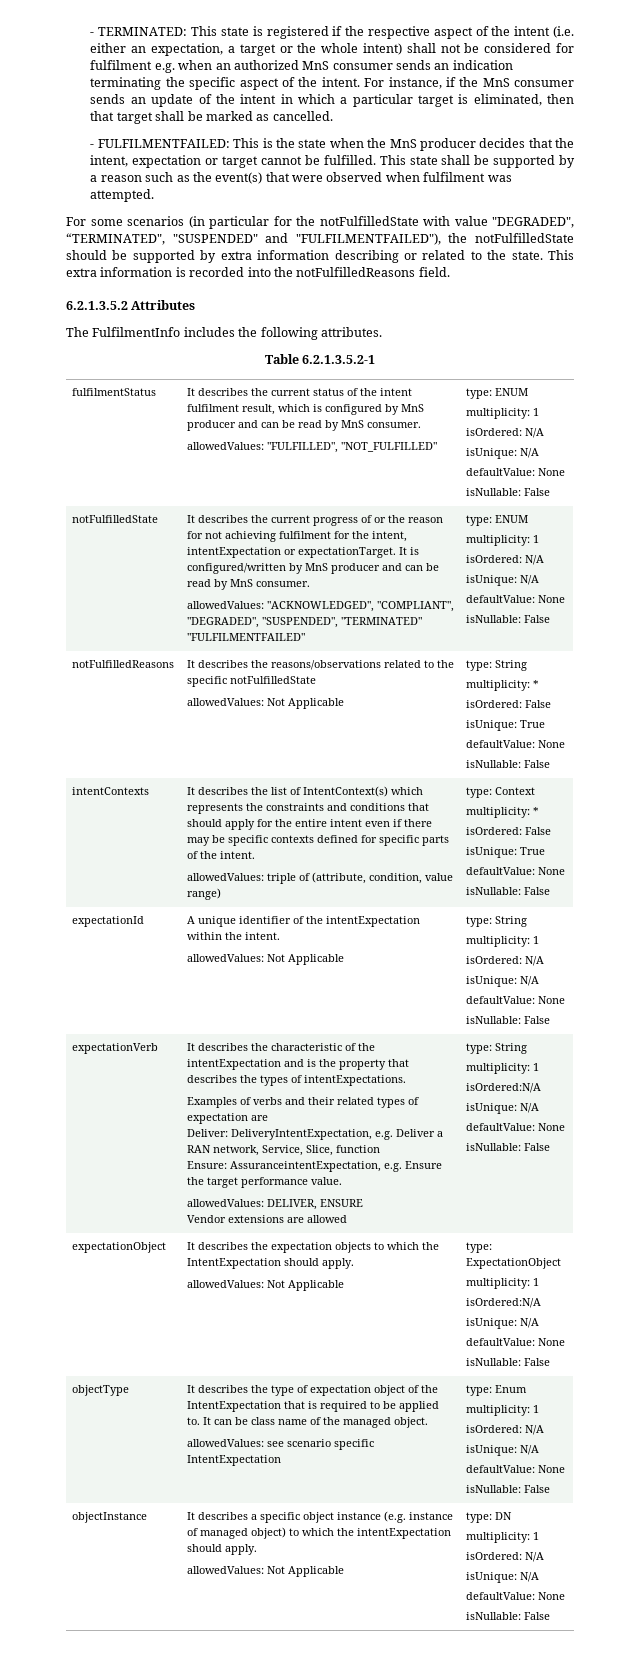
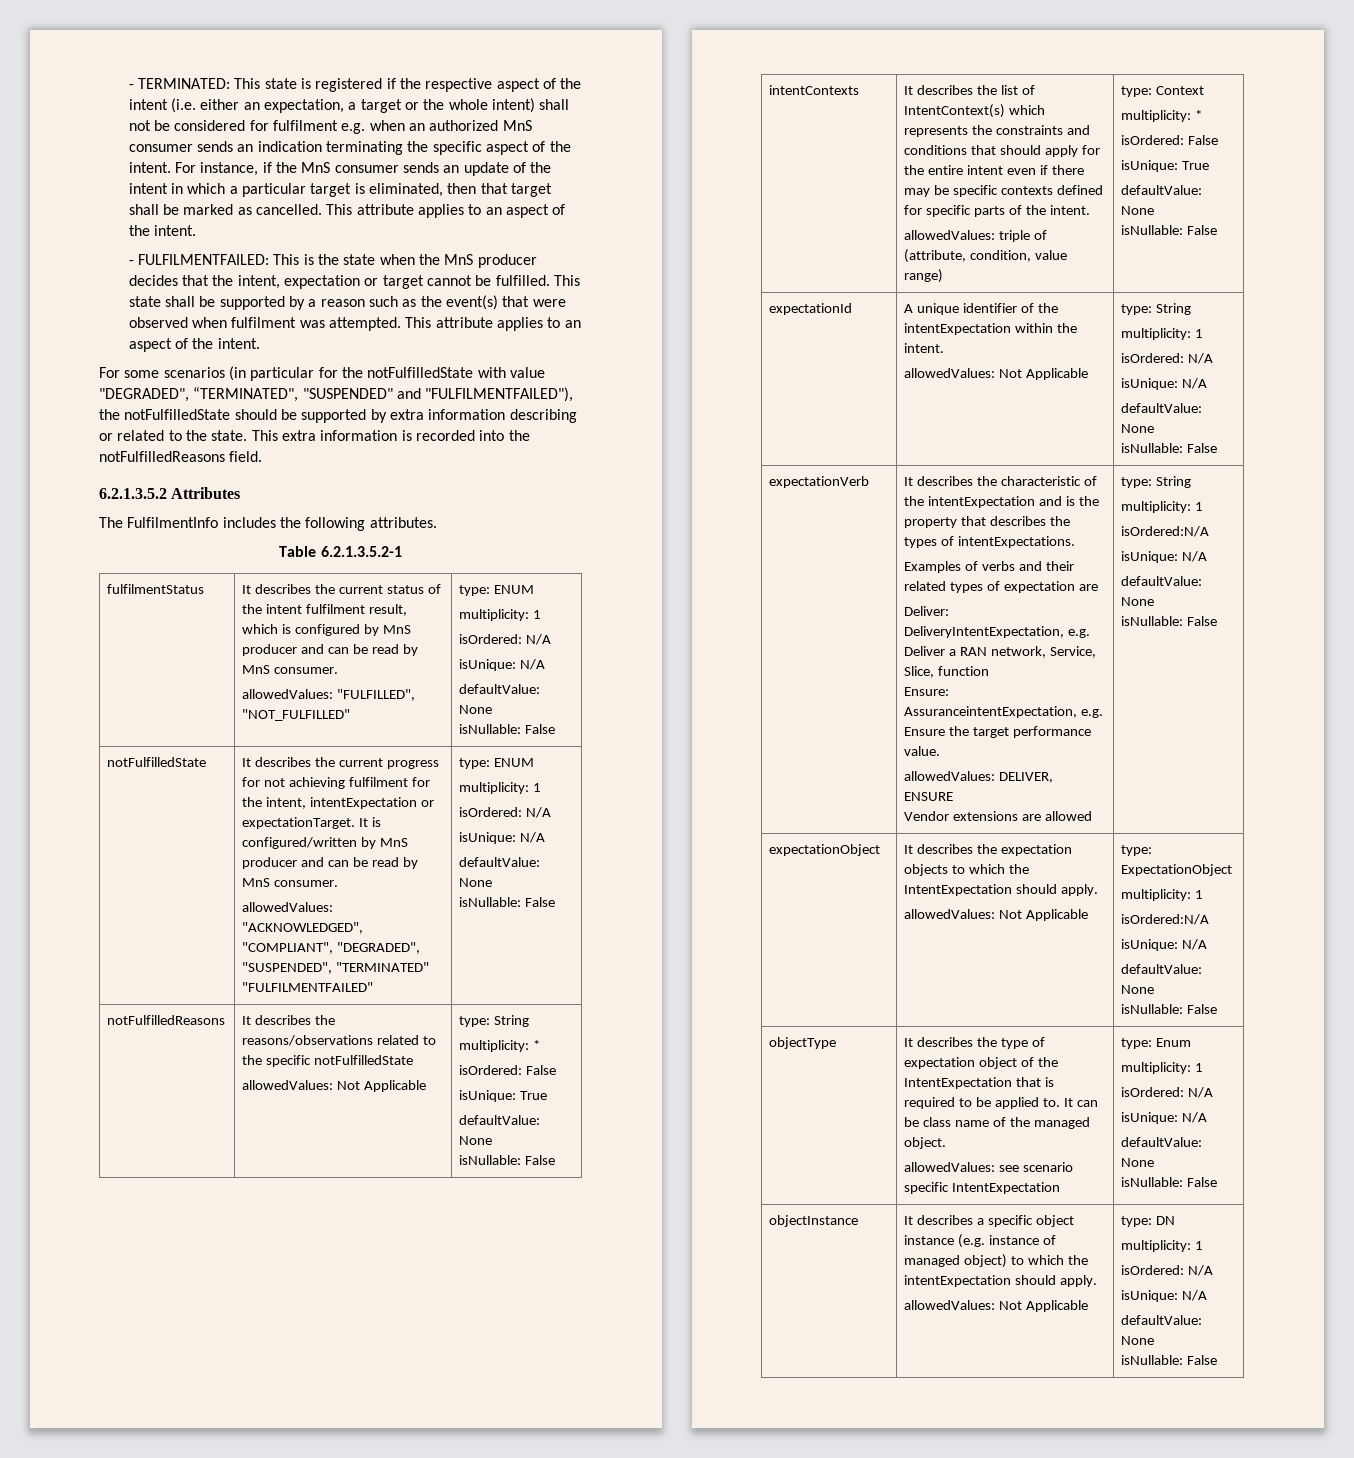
(333, 116) none -> [326,204,566,218] [128,225,196,236] This attribute applies to an aspect of the intent.
(155, 195) none -> [405,317,581,331] [128,338,260,352] This attribute applies to an aspect of the intent.
[361,515,444,523] of or the reason -> (439, 764) none

